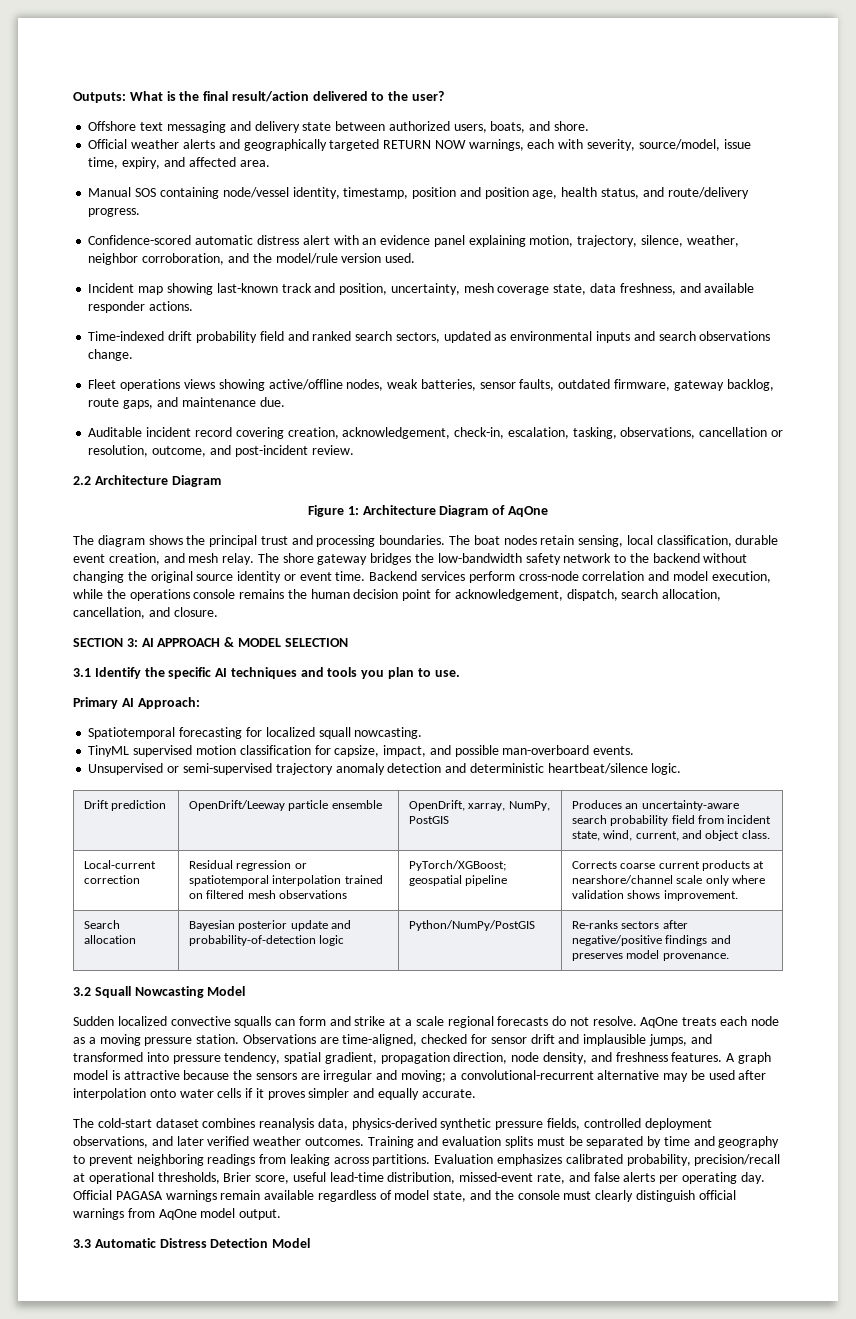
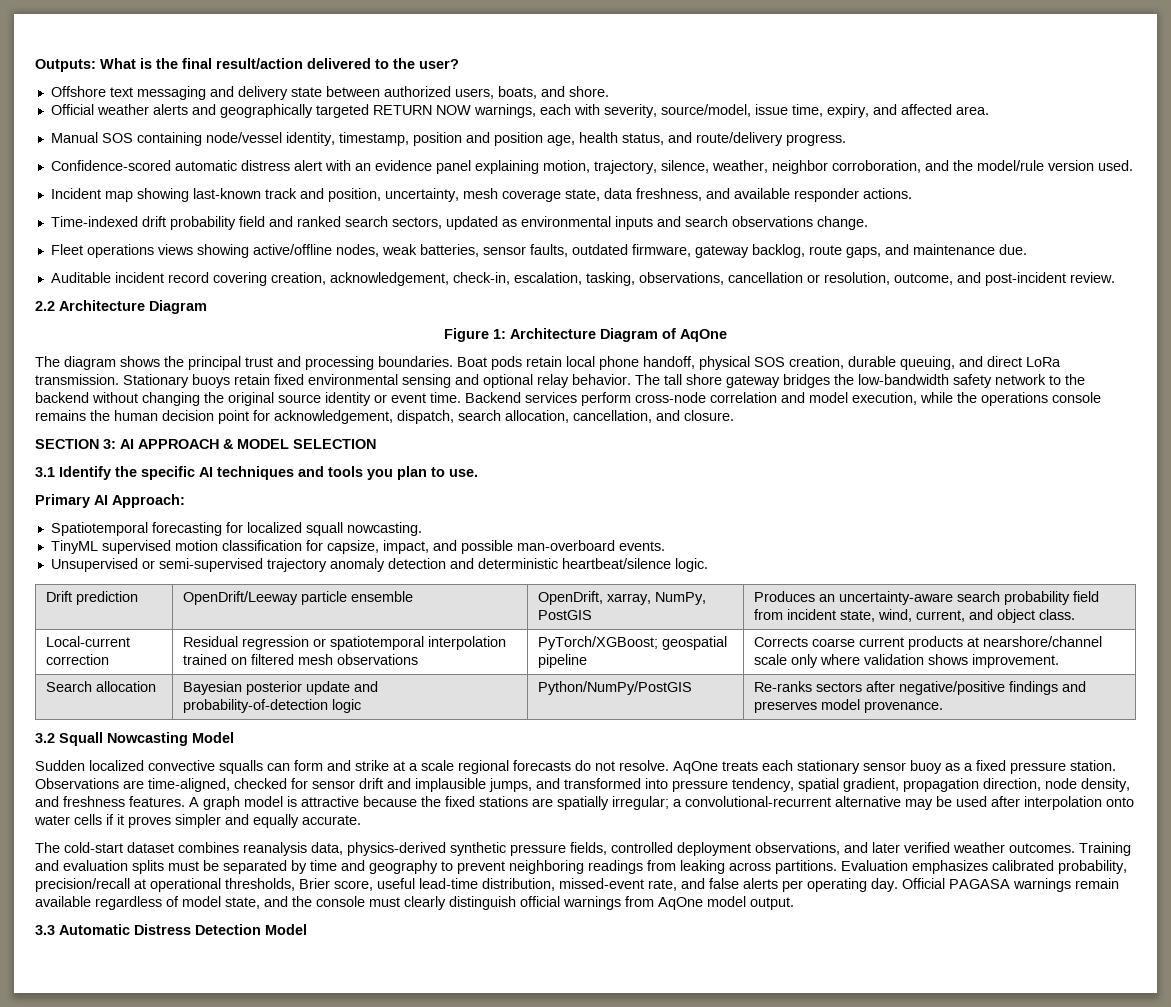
[449,535,779,547] [73,553,279,565] The boat nodes retain sensing, local classification, durable event creation, and mesh relay. The -> [457,356,1061,370] [35,374,682,388] Boat pods retain local phone handoff, physical SOS creation, durable queuing, and direct LoRa transmission. Stationary buoys retain fixed environmental sensing and optional relay behavior. The tall
[750,1016,779,1026] node -> [797,760,942,774] stationary sensor buoy
[99,1034,141,1046] moving -> [976,760,1006,771] fixed
[255,1070,447,1082] sensors are irregular and moving; -> [445,796,669,810] fixed stations are spatially irregular;

